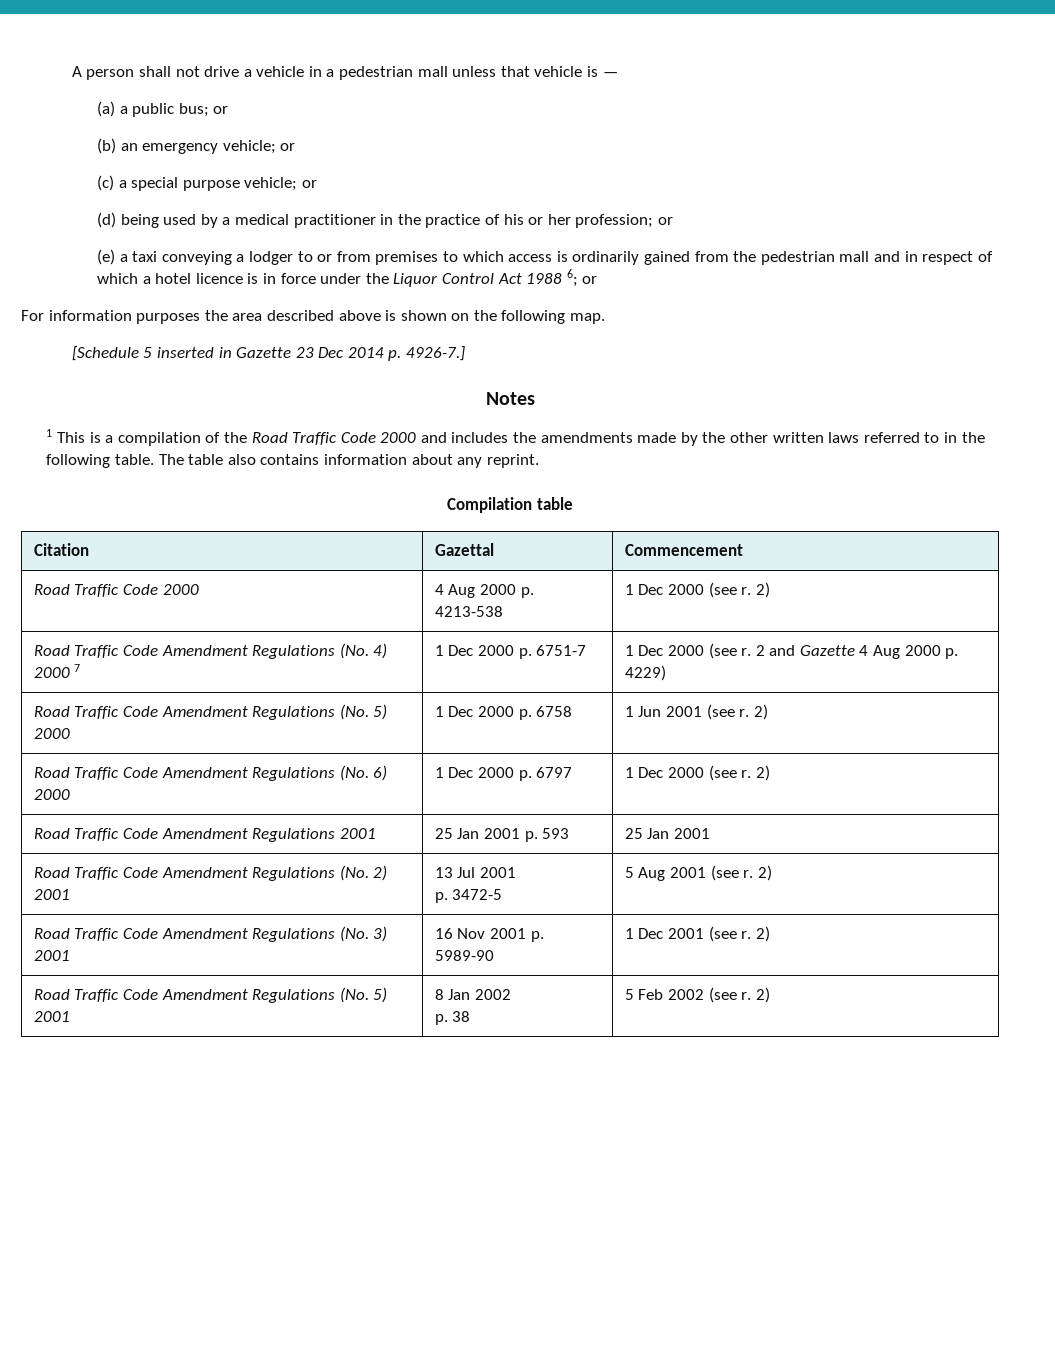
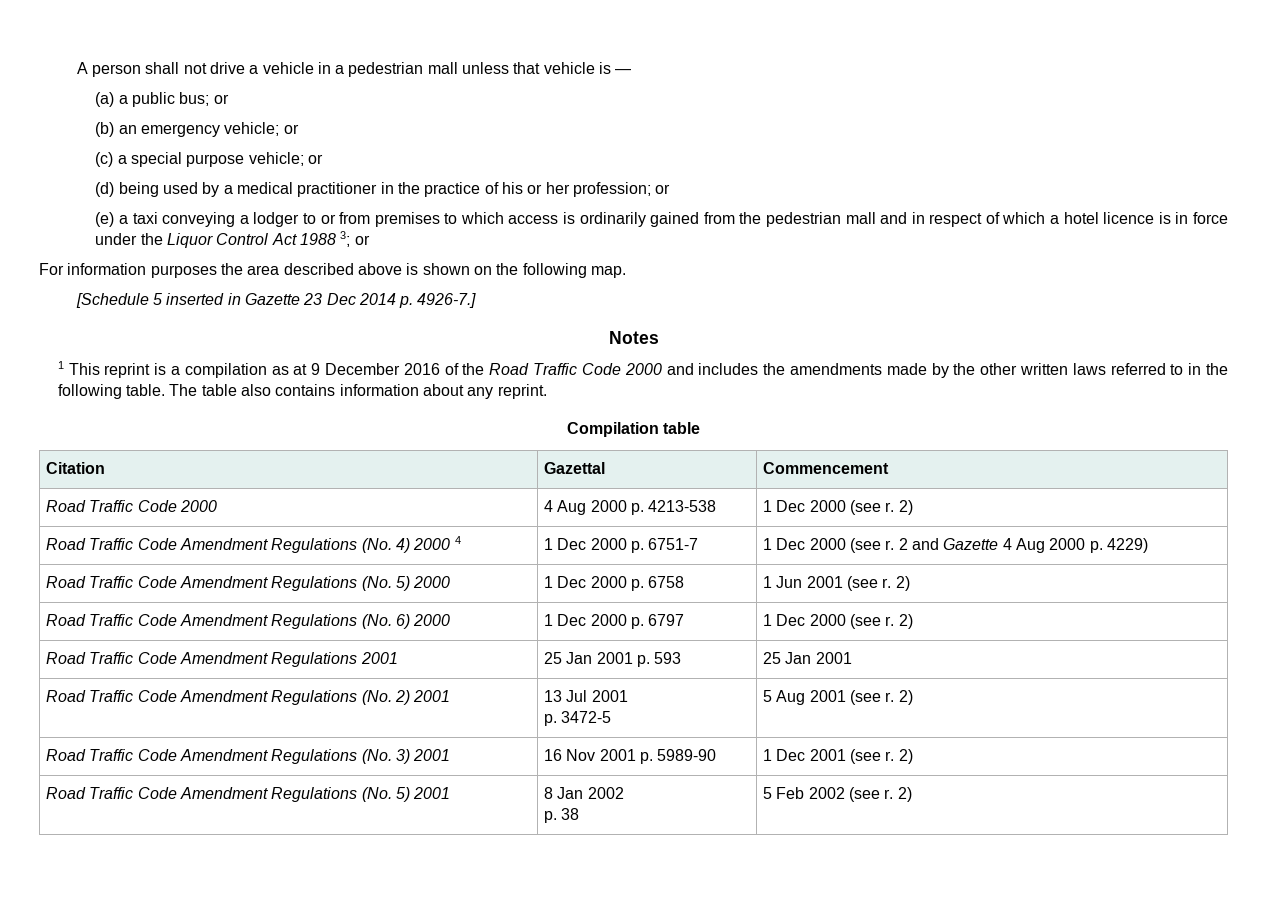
[566,269,578,287] 6; -> [340,231,351,247] 3;
(85, 437) none -> [104,363,151,378] reprint
(201, 439) none -> [271,363,440,375] as at 9 December 2016
[74,664,81,672] 7 -> [454,536,461,544] 4

